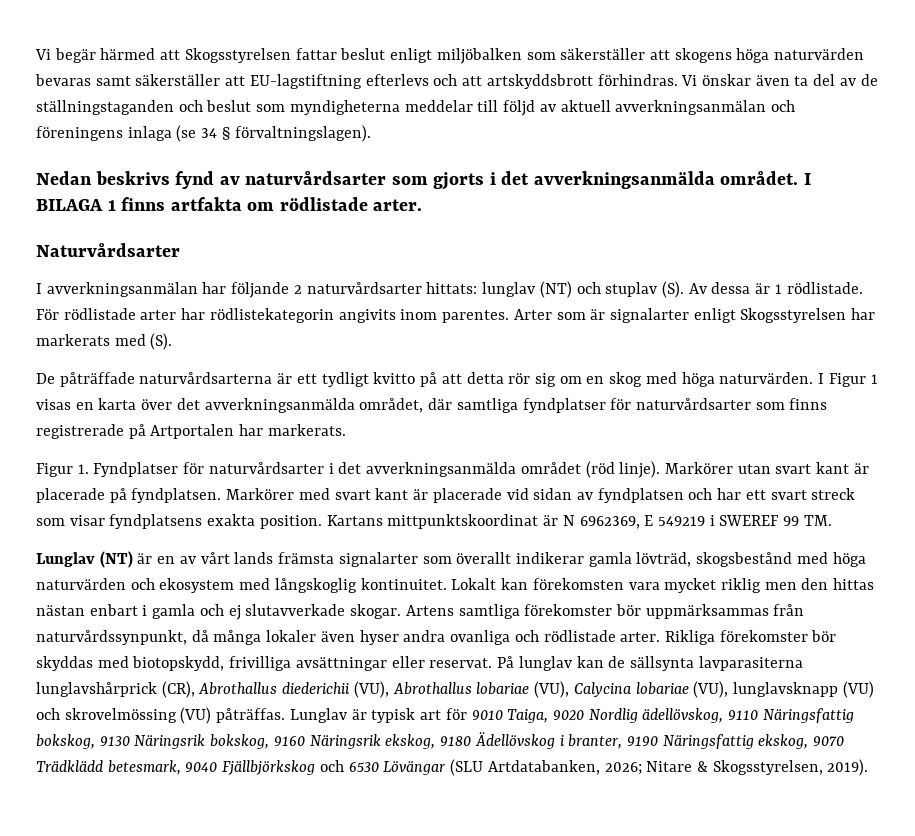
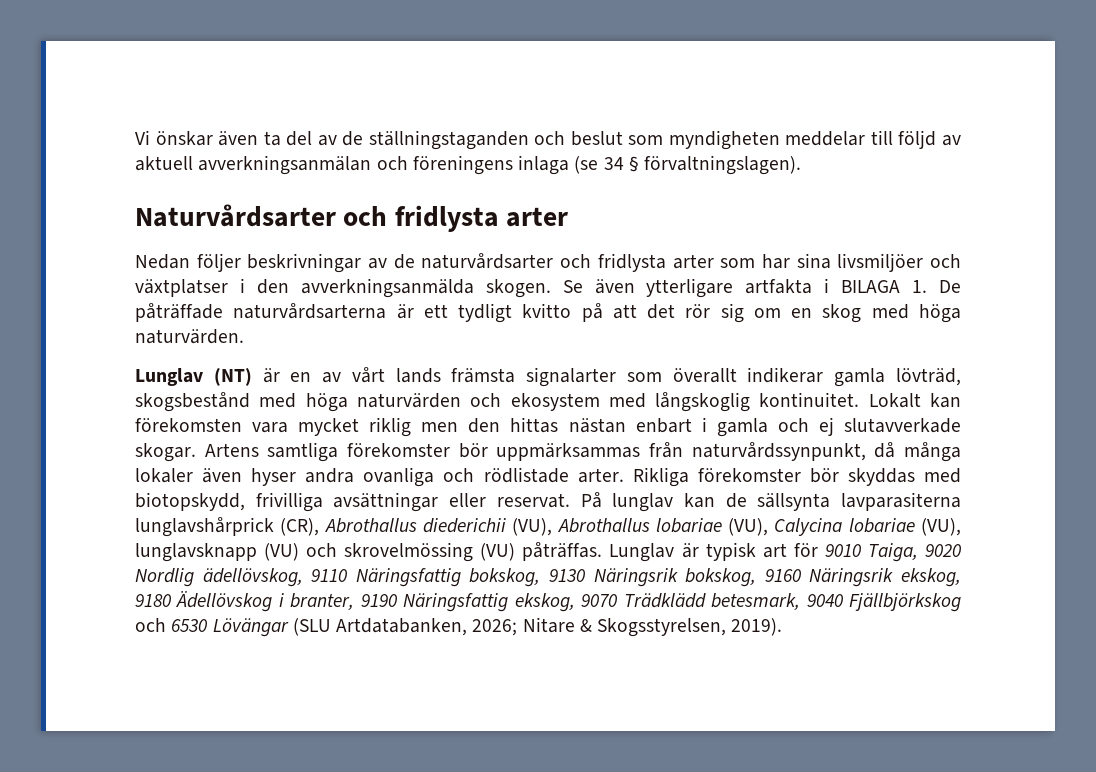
[35,48,865,64] [35,74,698,89] Vi begär härmed att Skogsstyrelsen fattar beslut enligt miljöbalken som säkerställer att skogens höga naturvärden bevaras samt säkerställer att EU-lagstiftning efterlevs och att artskyddsbrott förhindras. Vi -> [135,130,150,145] Vi
[289,100,400,115] myndigheterna -> [668,130,780,150] myndigheten
[36,171,811,190] [36,197,423,211] [36,243,180,257] [36,281,863,298] [36,308,876,323] [36,333,173,350] Nedan beskrivs fynd av naturvårdsarter som gjorts i det avverkningsanmälda området. I BILAGA 1 finns artfakta om rödlistade arter. // Naturvårdsarter // I avverkningsanmälan har följande 2 naturvårdsarter hittats: lunglav (NT) och stuplav (S). Av dessa är 1 rödlistade. För rödlistade arter har rödlistekategorin angivits inom parentes. Arter som är signalarter enligt Skogsstyrelsen har markerats med (S). // -> [135,204,569,232] [135,253,962,273] [135,278,928,298] Naturvårdsarter och fridlysta arter // Nedan följer beskrivningar av de naturvårdsarter och fridlysta arter som har sina livsmiljöer och växtplatser i den avverkningsanmälda skogen. Se även ytterligare artfakta i BILAGA 1.
[466,372,504,384] detta -> [647,304,676,319] det
[818,373,878,387] [36,398,828,413] [36,424,346,439] [36,461,869,478] [36,488,856,503] [36,514,832,529] I Figur 1 visas en karta över det avverkningsanmälda området, där samtliga fyndplatser för naturvårdsarter som finns registrerade på Artportalen har markerats. // Figur 1. Fyndplatser för naturvårdsarter i det avverkningsanmälda området (röd linje). Markörer utan svart kant är placerade på fyndplatsen. Markörer med svart kant är placerade vid sidan av fyndplatsen och har ett svart streck som visar fyndplatsens exakta position. Kartans mittpunktskoordinat är N 6962369, E 549219 i SWEREF 99 TM. -> (244, 336) none

